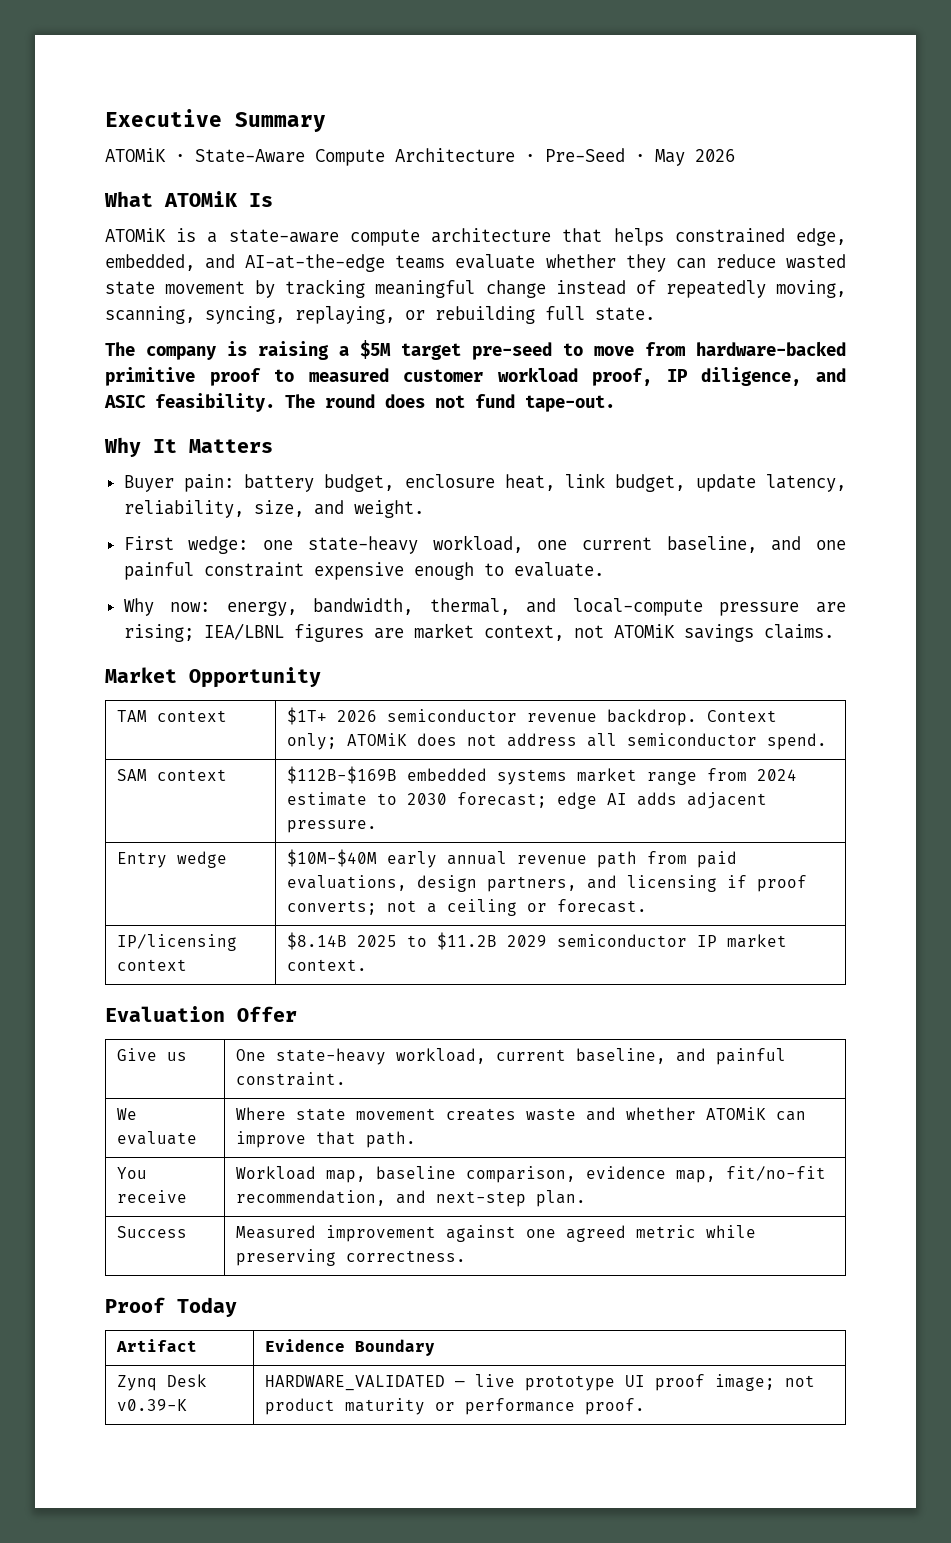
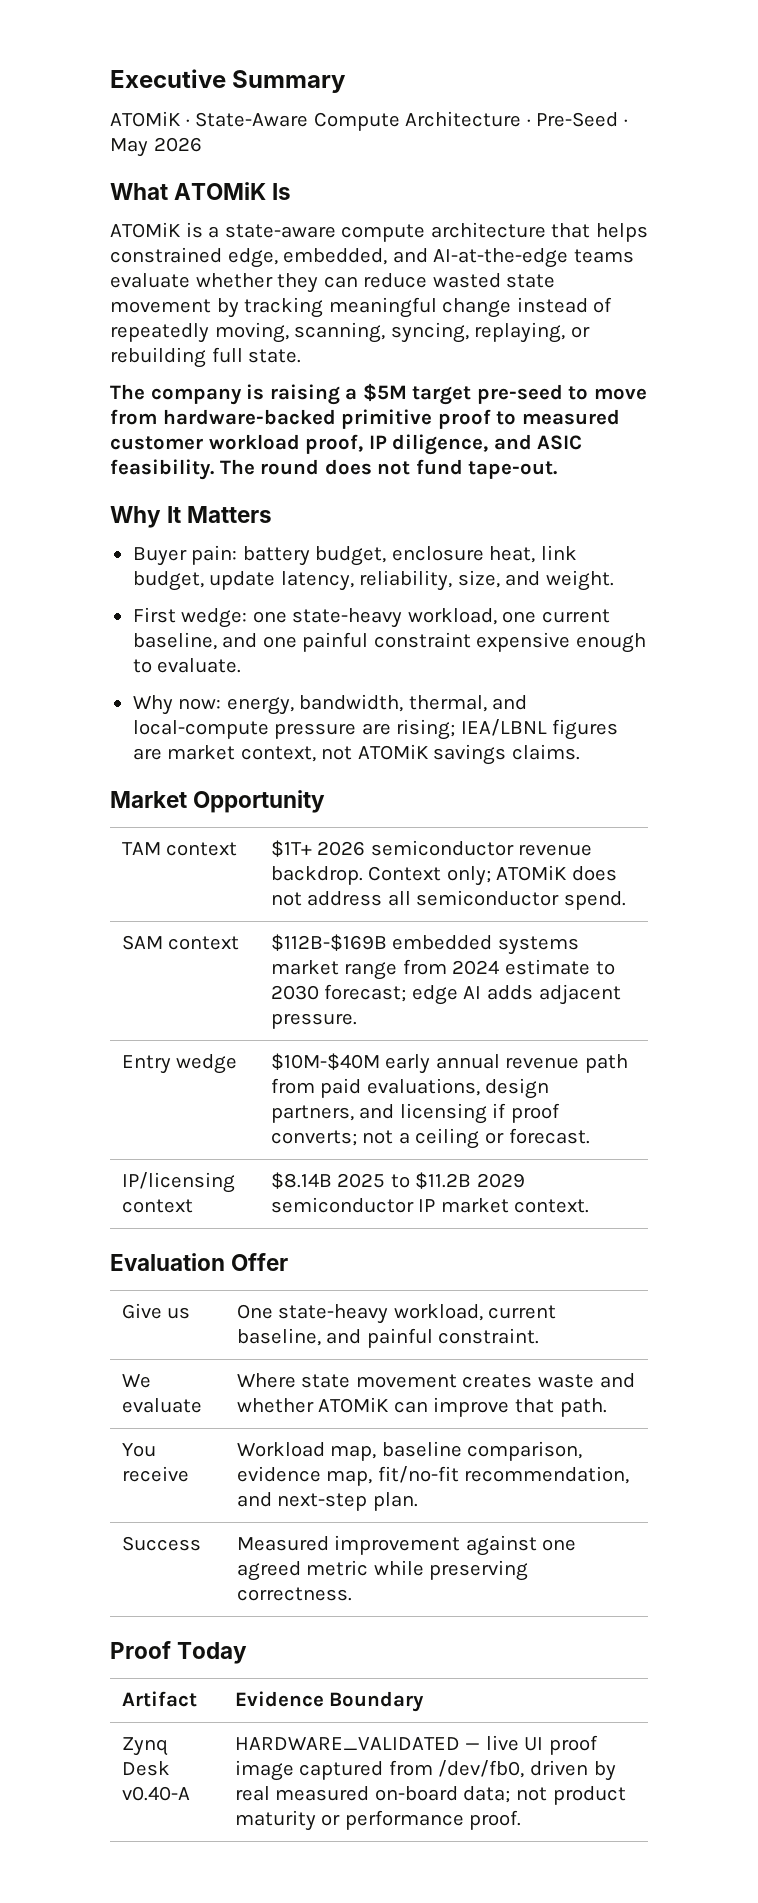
[116,1399,187,1411] v0.39-K -> [121,1786,190,1801] v0.40-A
[524,1375,615,1391] prototype -> (519, 1743) none
[714,1374,775,1391] image; -> [234,1760,616,1781] [234,1786,511,1803] image captured from /dev/fb0, driven by real measured on-board data;

